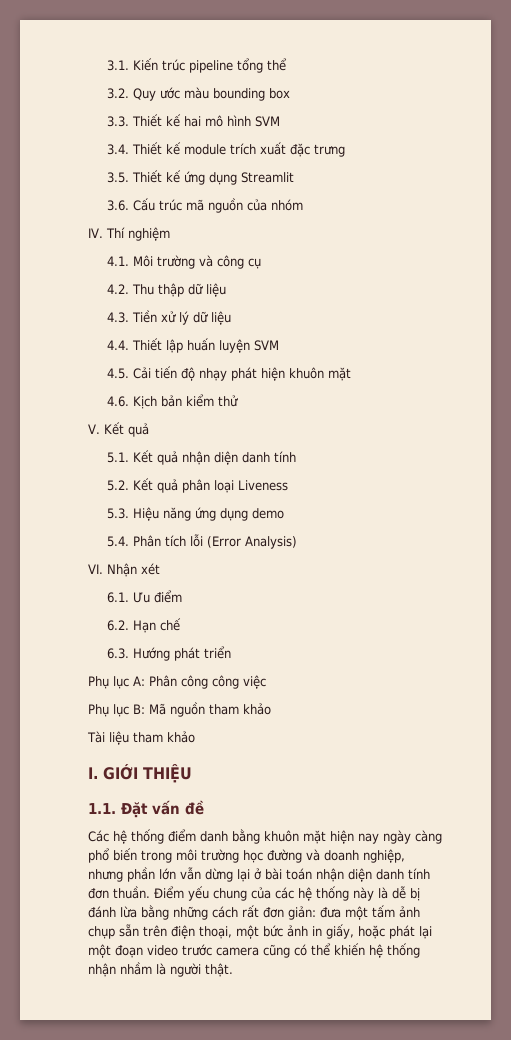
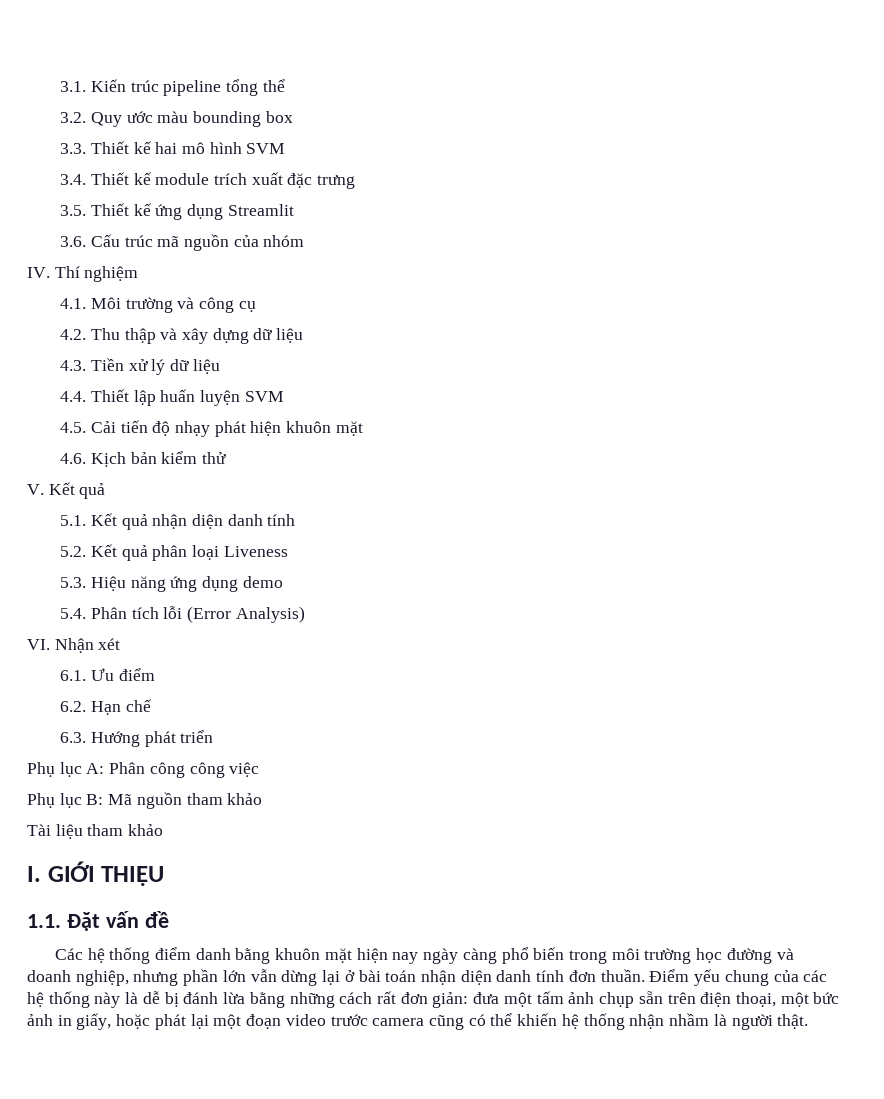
(184, 290) none -> [160,328,249,344] và xây dựng

